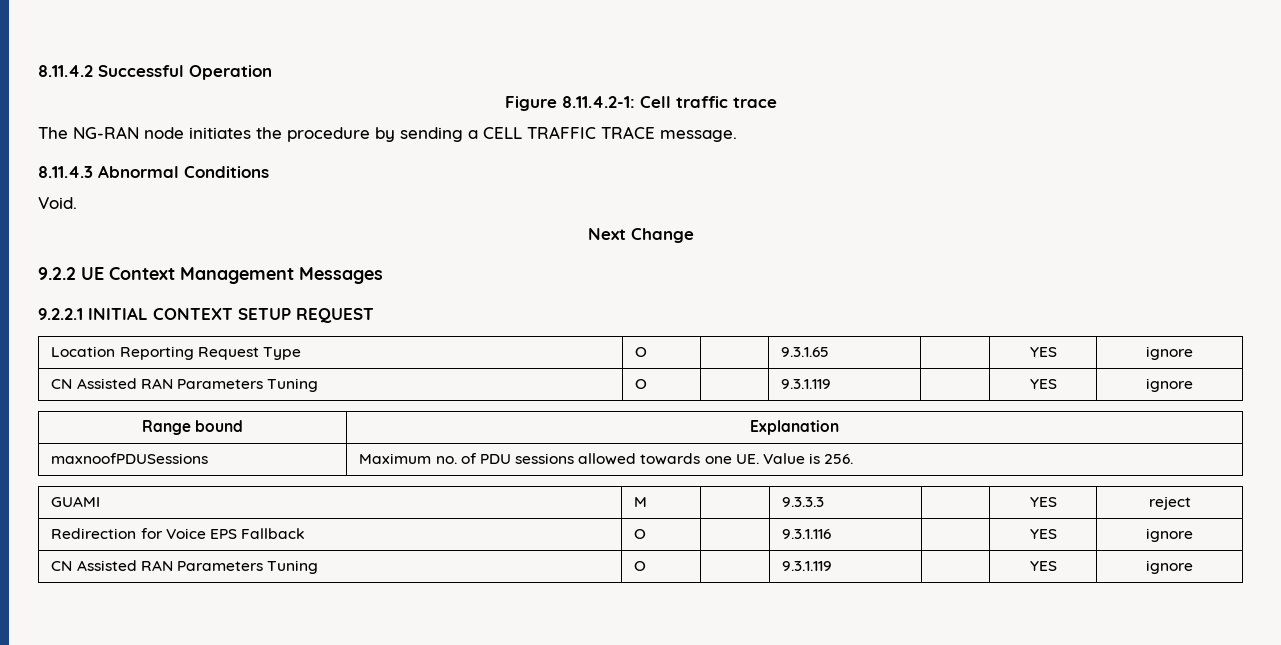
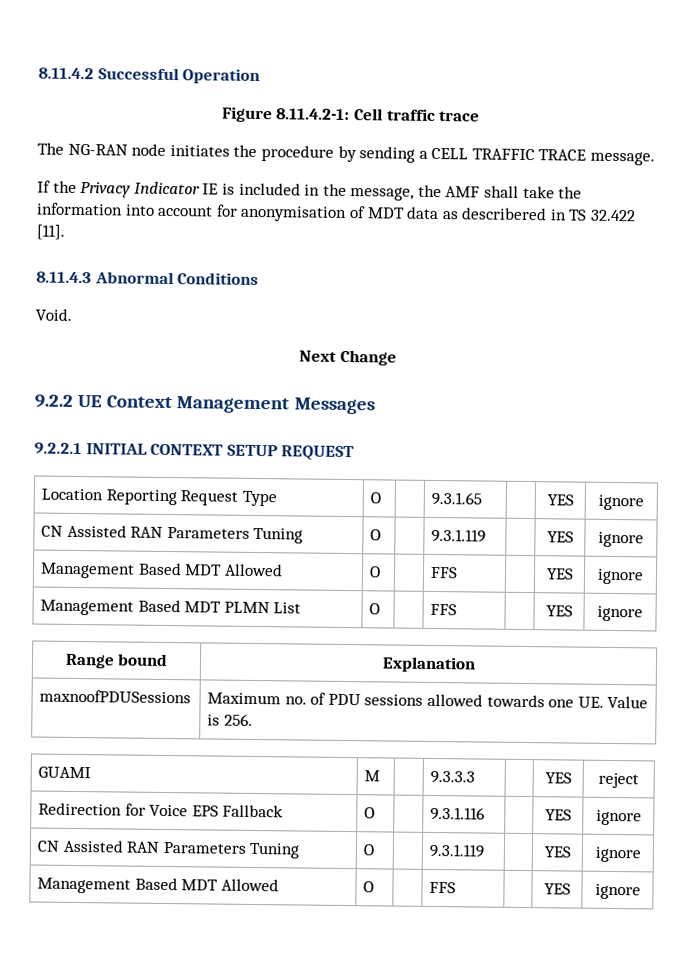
(737, 136) none -> [37,180,583,201] [36,202,637,222] [36,224,65,240] // If the Privacy Indicator IE is included in the message, the AMF shall take the information into account for anonymisation of MDT data as describered in TS 32.422 [11].
(1193, 385) none -> [40,562,283,579] [369,566,382,578] [430,566,459,579] [545,568,574,580] [597,568,644,585] [40,599,302,616] [369,603,381,615] [430,603,458,616] [545,605,573,617] [597,605,643,622] // Management Based MDT Allowed | O | | FFS | | YES | ignore // Management Based MDT PLMN List | O | | FFS | | YES | ignore
(1193, 567) none -> [37,877,279,894] [363,881,375,893] [429,881,457,894] [543,883,571,895] [594,883,641,900] // Management Based MDT Allowed | O | | FFS | | YES | ignore

